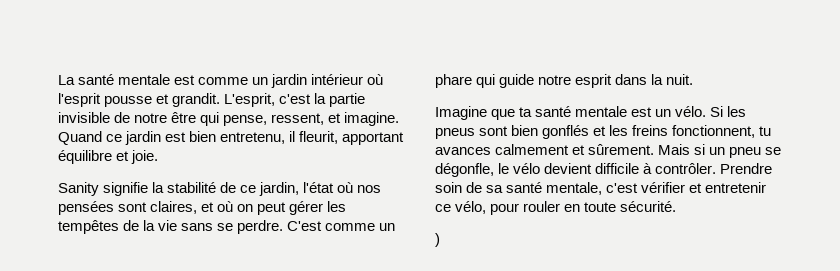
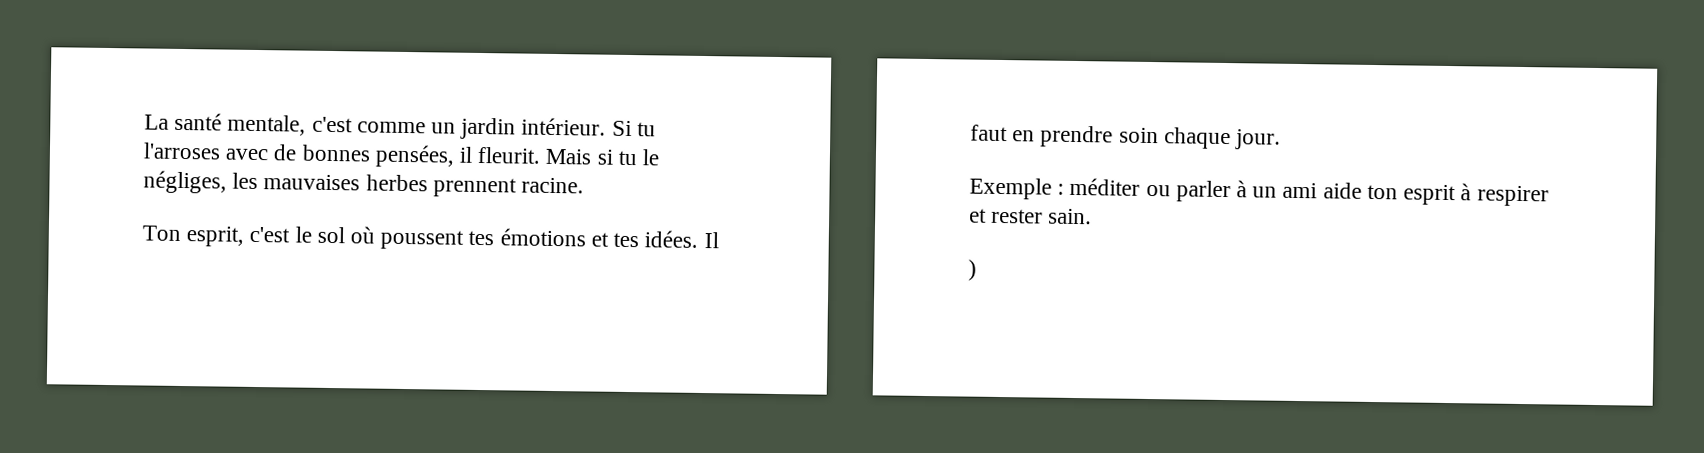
[118,74,196,85] mentale est -> [227,114,353,136] mentale, c'est
[311,74,384,85] [58,93,366,107] [58,112,400,126] [58,131,405,145] [58,150,159,164] [58,182,382,196] [58,201,347,215] [58,220,396,234] [435,74,694,88] [435,106,747,120] [435,125,772,139] [435,144,782,158] [435,163,773,177] [435,182,767,195] [435,201,677,215] intérieur où l'esprit pousse et grandit. L'esprit, c'est la partie invisible de notre être qui pense, ressent, et imagine. Quand ce jardin est bien entretenu, il fleurit, apportant équilibre et joie. // Sanity signifie la stabilité de ce jardin, l'état où nos pensées sont claires, et où on peut gérer les tempêtes de la vie sans se perdre. C'est comme un phare qui guide notre esprit dans la nuit. // Imagine que ta santé mentale est un vélo. Si les pneus sont bien gonflés et les freins fonctionnent, tu avances calmement et sûrement. Mais si un pneu se dégonfle, le vélo devient difficile à contrôler. Prendre soin de sa santé mentale, c'est vérifier et entretenir ce vélo, pour rouler en toute sécurité. -> [521,117,656,137] [143,142,661,168] [143,170,585,198] [142,225,719,250] [970,124,1282,150] [969,177,1549,207] [969,208,1093,225] intérieur. Si tu l'arroses avec de bonnes pensées, il fleurit. Mais si tu le négliges, les mauvaises herbes prennent racine. // Ton esprit, c'est le sol où poussent tes émotions et tes idées. Il faut en prendre soin chaque jour. // Exemple : méditer ou parler à un ami aide ton esprit à respirer et rester sain.

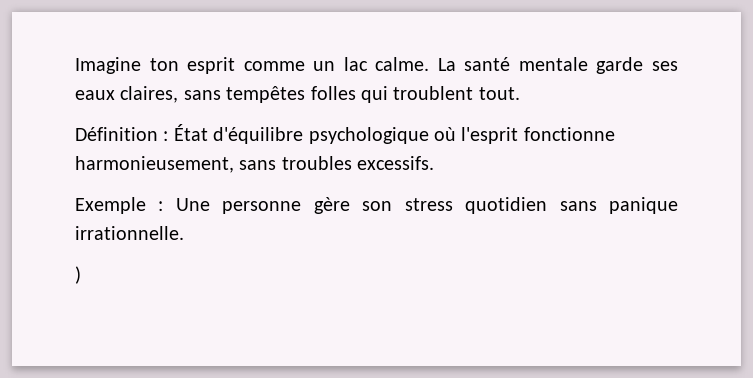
[144,112,656,140] [143,142,661,168] [143,170,585,198] [142,225,719,250] [970,124,1282,150] [969,177,1549,207] [969,208,1093,225] La santé mentale, c'est comme un jardin intérieur. Si tu l'arroses avec de bonnes pensées, il fleurit. Mais si tu le négliges, les mauvaises herbes prennent racine. // Ton esprit, c'est le sol où poussent tes émotions et tes idées. Il faut en prendre soin chaque jour. // Exemple : méditer ou parler à un ami aide ton esprit à respirer et rester sain. -> [75,57,678,74] [75,86,520,103] [75,124,615,144] [75,156,435,173] [75,197,679,214] [75,226,184,240] Imagine ton esprit comme un lac calme. La santé mentale garde ses eaux claires, sans tempêtes folles qui troublent tout. // Définition : État d'équilibre psychologique où l'esprit fonctionne harmonieusement, sans troubles excessifs. // Exemple : Une personne gère son stress quotidien sans panique irrationnelle.

